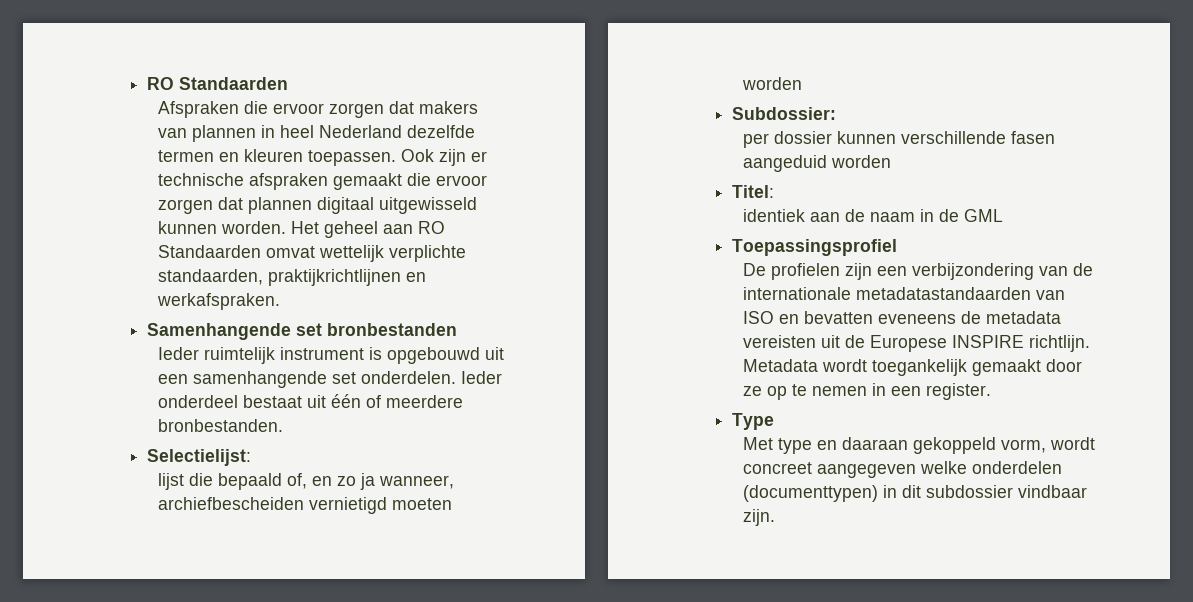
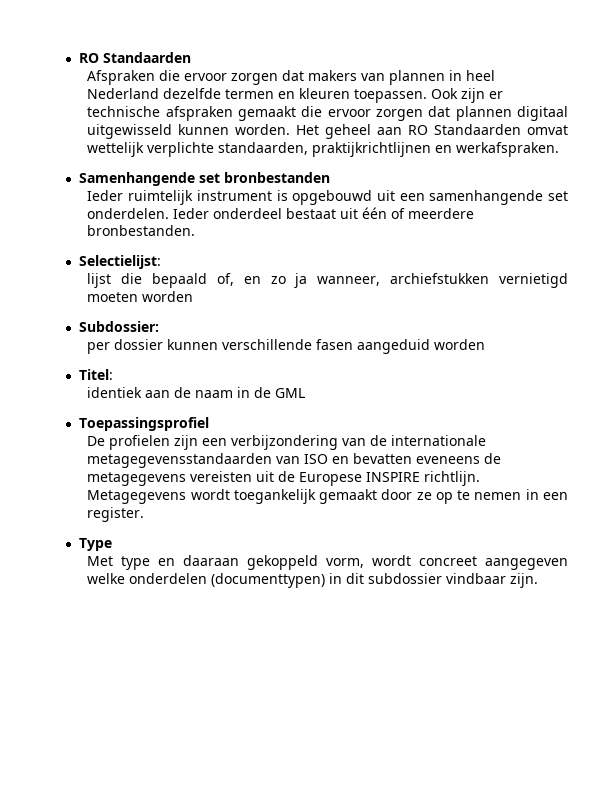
[158,497,305,510] archiefbescheiden -> [390,273,490,284] archiefstukken
[856,287,1032,300] metadatastandaarden -> [87,453,273,468] metagegevensstandaarden
[986,311,1062,324] metadata -> [87,472,187,486] metagegevens
[743,359,819,372] Metadata -> [87,490,187,504] Metagegevens

